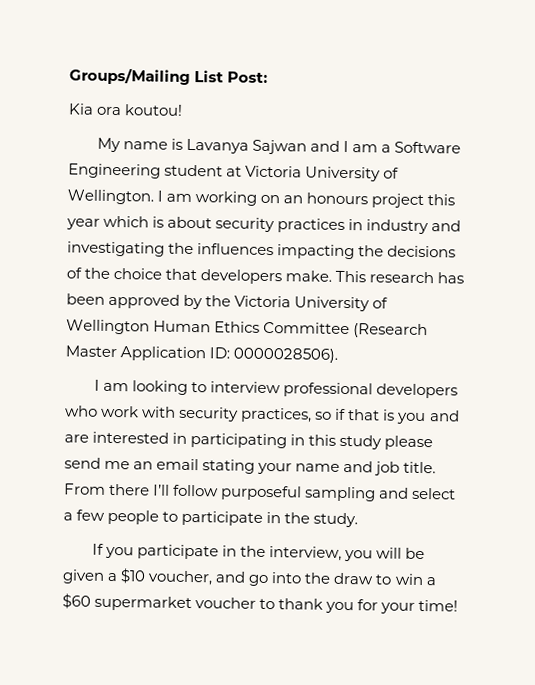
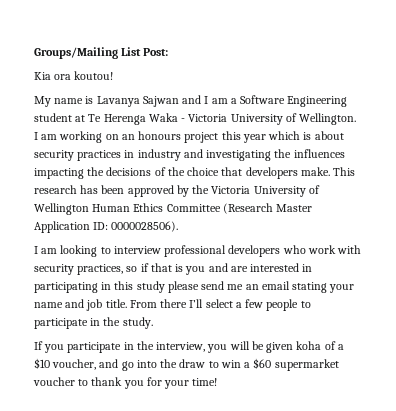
(243, 171) none -> [88,113,186,125] Te Herenga Waka -
[173,484,410,502] follow purposeful sampling and -> (204, 303) none
(105, 576) none -> [296,341,336,350] koha of

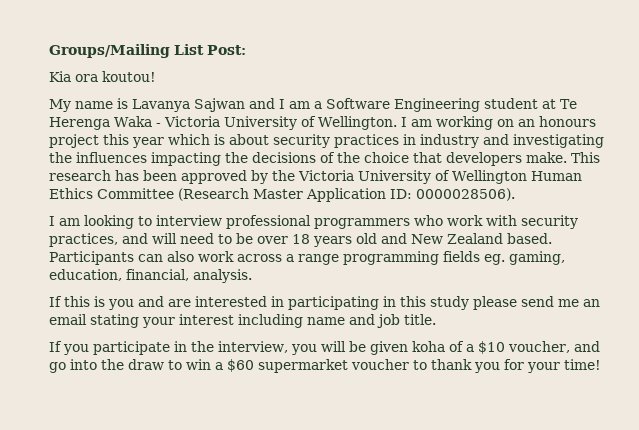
[228,245,281,257] developers -> [314,218,410,229] programmers
[126,263,172,272] so if that -> [122,233,552,247] [49,251,565,265] [49,269,252,283] [49,296,90,307] and will need to be over 18 years old and New Zealand based. Participants can also work across a range programming fields eg. gaming, education, financial, analysis. // If this
(355, 288) none -> [179,314,303,328] interest including
[129,299,311,311] [34,317,153,329] From there I’ll select a few people to participate in the study. -> (436, 319) none

